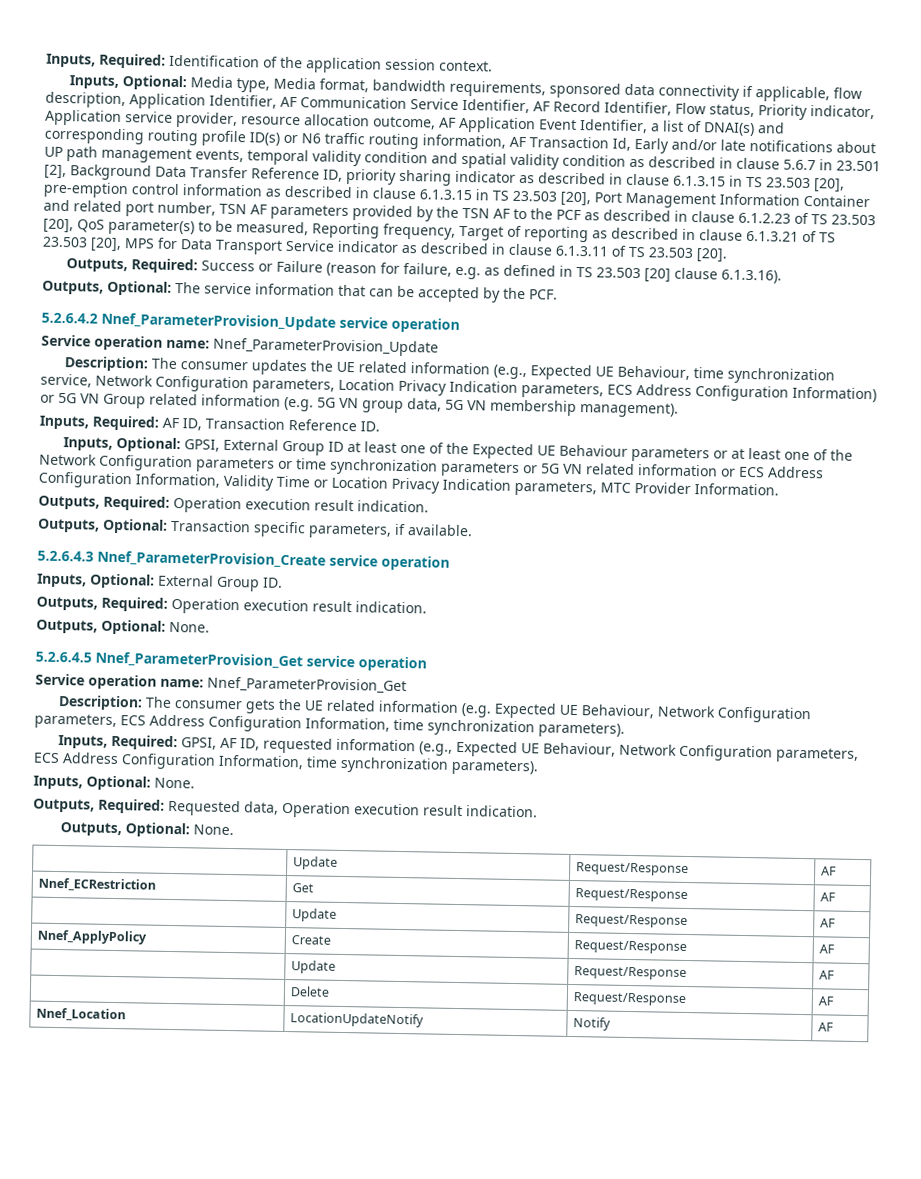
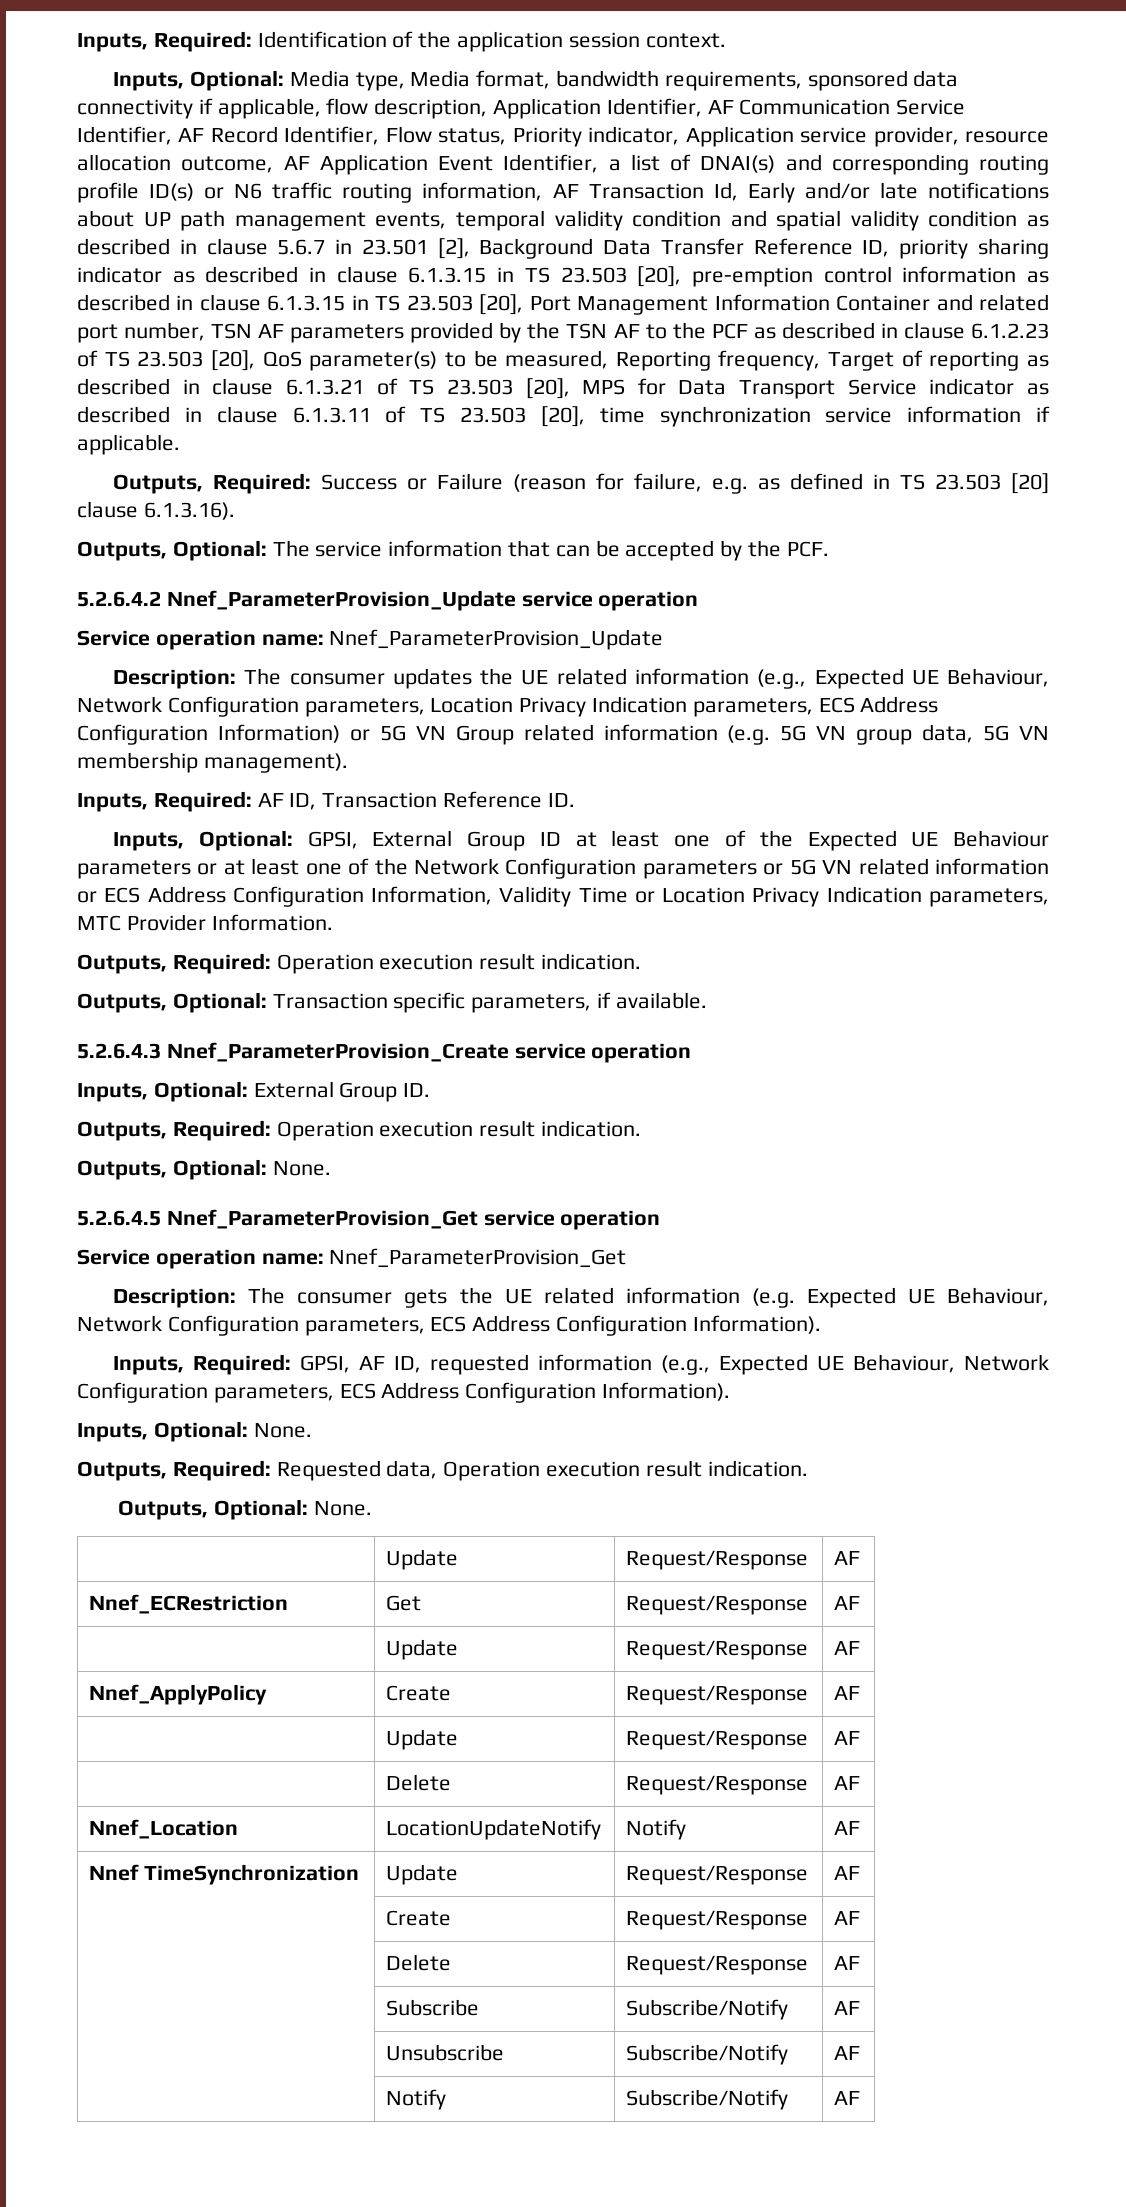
[696,248,727,263] [20]. -> [540,406,1050,427] [77,434,180,455] [20], time synchronization service information if applicable.
[693,367,836,385] [40,373,92,388] time synchronization service, -> (1049, 677) none
[296,458,538,478] time synchronization parameters or -> (784, 869) none
[305,717,625,738] Information, time synchronization parameters). -> [692,1315,821,1334] Information).
[218,754,539,776] Information, time synchronization parameters). -> [602,1382,731,1401] Information).
(834, 1027) none -> [89,1864,360,1885] [386,1864,459,1885] [626,1865,809,1885] [834,1866,861,1880] [386,1910,452,1926] [626,1910,809,1930] [834,1911,861,1925] [386,1954,452,1971] [626,1955,809,1975] [834,1956,861,1970] [386,1999,480,2016] [626,1999,789,2020] [834,2001,861,2015] [386,2044,505,2061] [626,2044,789,2065] [834,2046,861,2060] [386,2089,447,2110] [626,2089,789,2110] [834,2091,861,2105] // Nnef TimeSynchronization | Update | Request/Response | AF // | Create | Request/Response | AF // | Delete | Request/Response | AF // | Subscribe | Subscribe/Notify | AF // | Unsubscribe | Subscribe/Notify | AF // | Notify | Subscribe/Notify | AF

